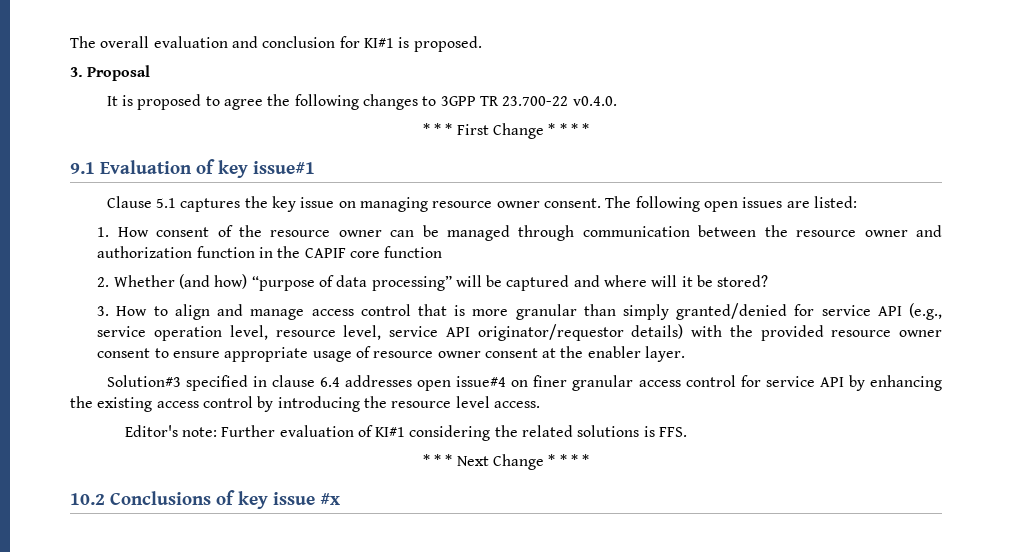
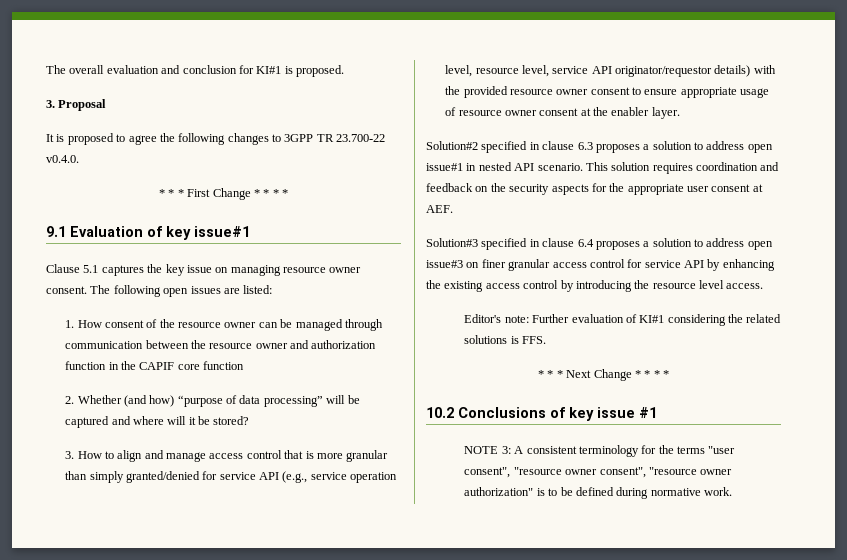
(686, 354) none -> [426,141,773,153] [426,162,780,174] [426,183,763,195] [426,205,453,213] // Solution#2 specified in clause 6.3 proposes a solution to address open issue#1 in nested API scenario. This solution requires coordination and feedback on the security aspects for the appropriate user consent at AEF.
[345,375,507,391] addresses open issue#4 -> [595,238,773,250] [426,260,463,268] proposes a solution to address open issue#3
[320,493,340,505] #x -> [639,407,657,418] [464,445,736,457] [464,467,733,478] [464,487,733,499] #1 // NOTE 3: A consistent terminology for the terms "user consent", "resource owner consent", "resource owner authorization" is to be defined during normative work.

